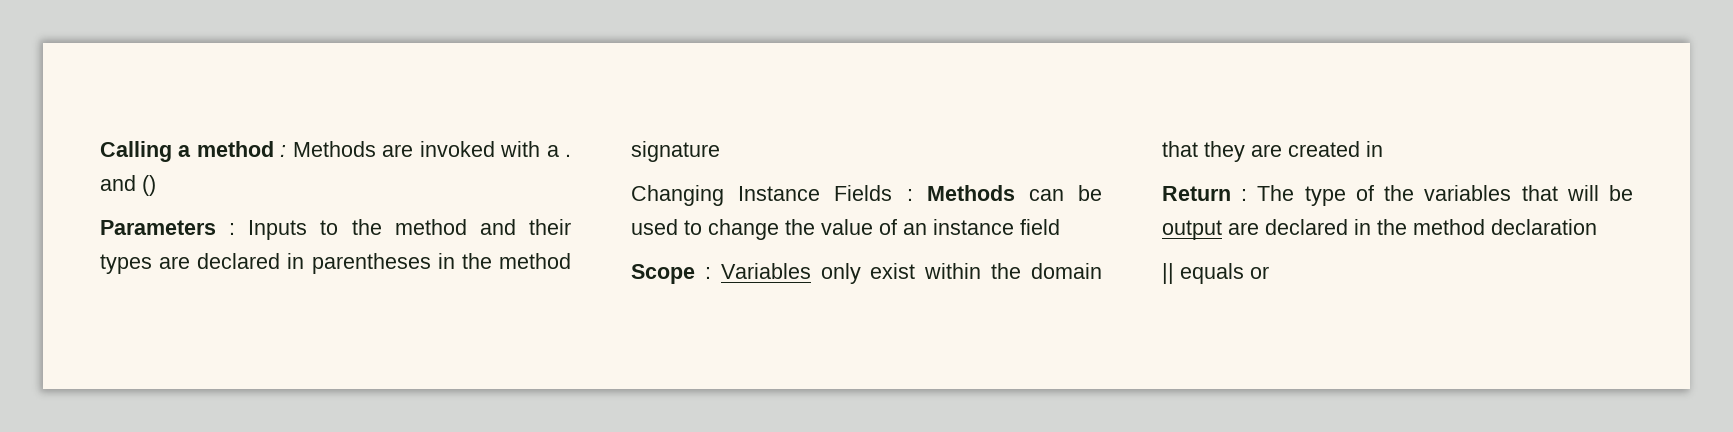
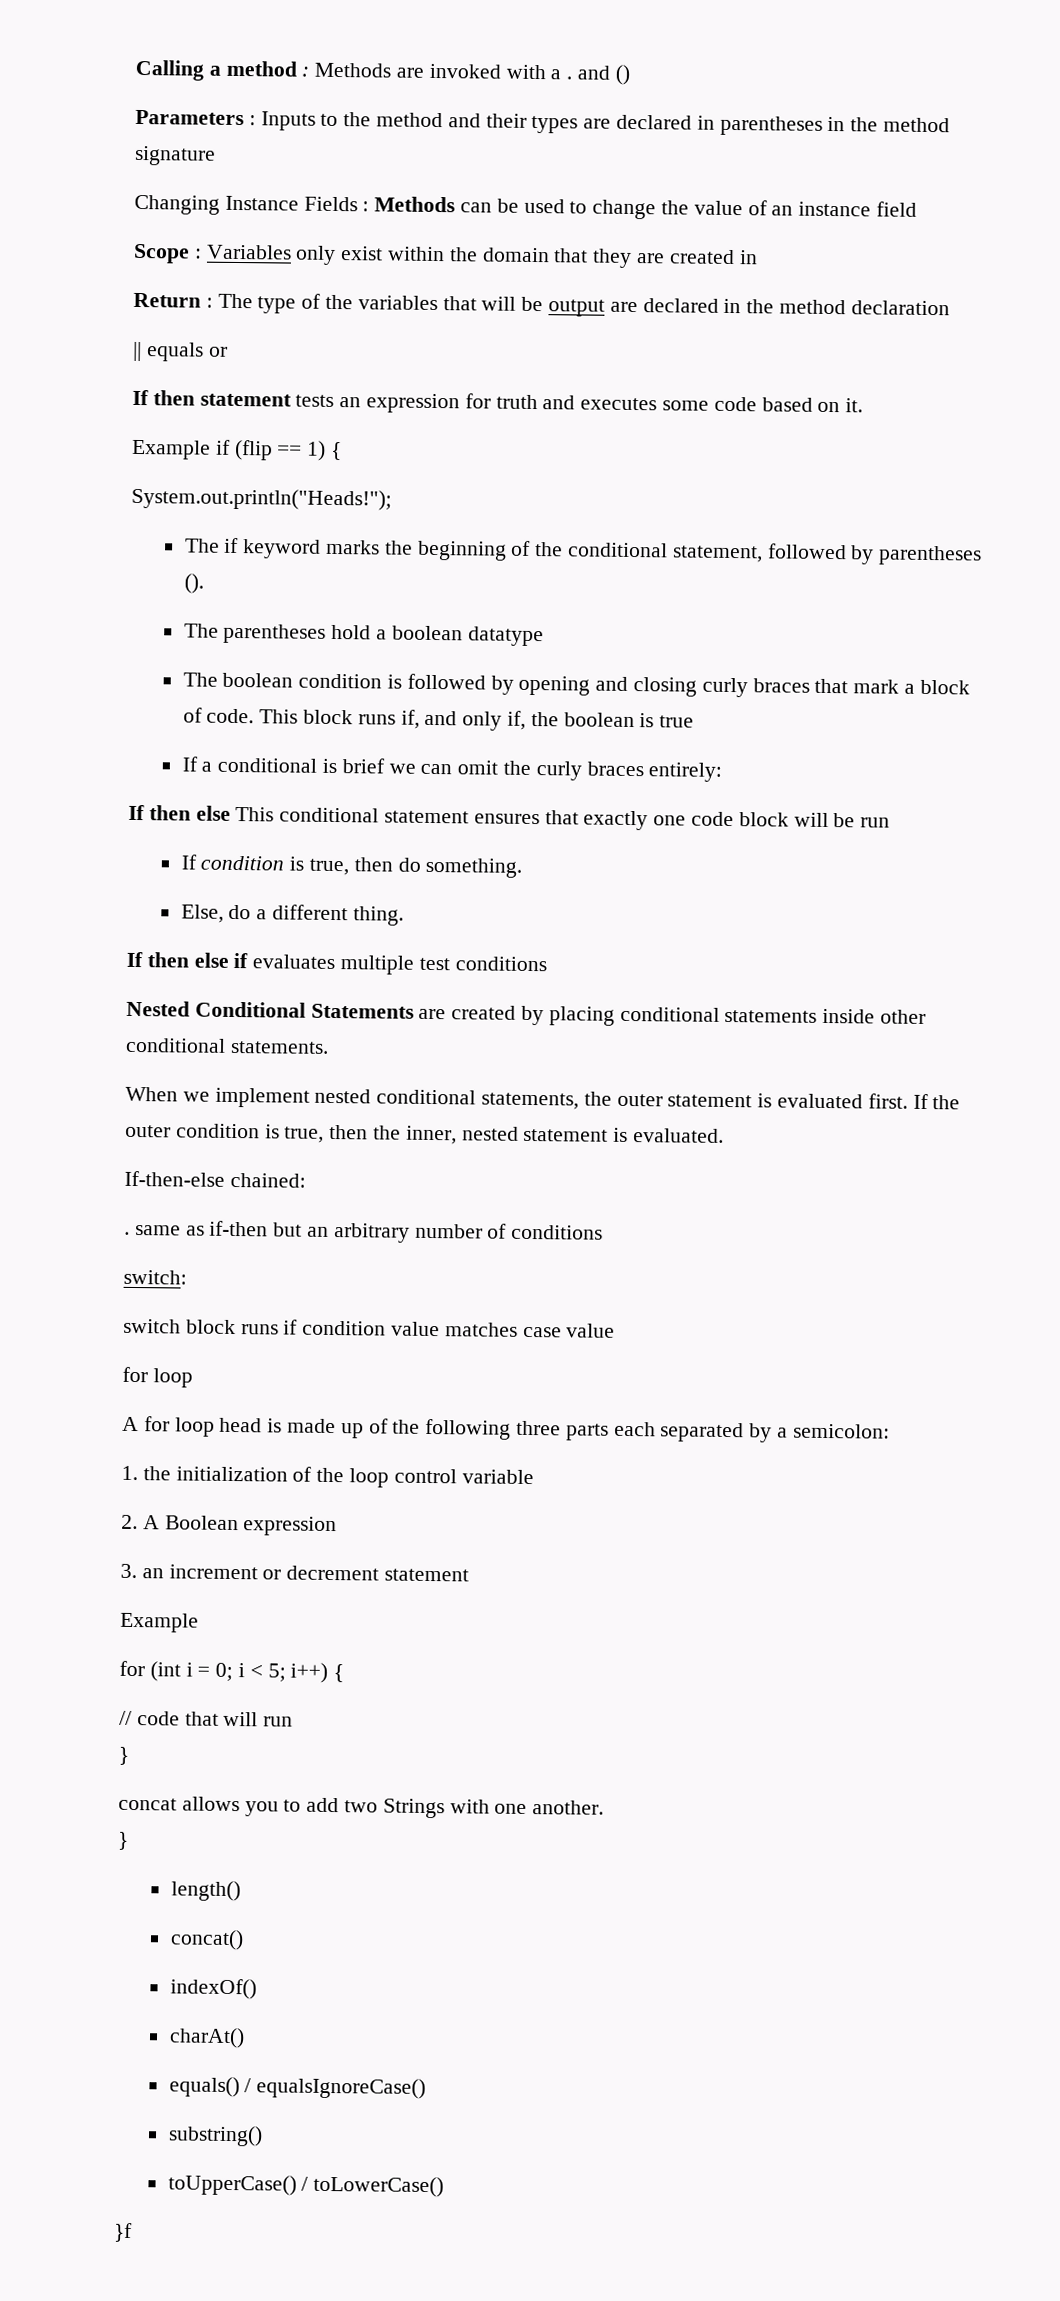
(1269, 272) none -> [132,389,864,414] [131,439,343,461] [131,487,392,511] [184,537,983,566] [183,573,204,594] [183,623,544,647] [182,672,970,698] [182,707,695,731] [181,756,723,782] [128,804,891,831] [180,854,523,878] [180,904,404,926] [126,951,547,975] [126,1000,927,1026] [125,1037,329,1054] [125,1086,961,1110] [125,1123,725,1145] [124,1170,306,1188] [124,1220,604,1243] [123,1269,187,1285] [123,1318,616,1338] [122,1366,193,1388] [122,1416,890,1443] [121,1465,534,1488] [121,1514,338,1537] [120,1563,470,1582] [120,1612,199,1633] [119,1660,345,1683] [119,1710,294,1727] [118,1746,129,1765] [118,1796,605,1819] [117,1831,129,1850] [170,1880,241,1902] [169,1929,244,1951] [169,1978,257,2000] [168,2027,245,2049] [168,2076,427,2099] [167,2125,263,2147] [167,2174,445,2198] [113,2222,133,2243] // If then statement tests an expression for truth and executes some code based on it. // Example if (flip == 1) { // System.out.println("Heads!"); // The if keyword marks the beginning of the conditional statement, followed by parentheses (). // The parentheses hold a boolean datatype // The boolean condition is followed by opening and closing curly braces that mark a block of code. This block runs if, and only if, the boolean is true // If a conditional is brief we can omit the curly braces entirely: // If then else This conditional statement ensures that exactly one code block will be run // If condition is true, then do something. // Else, do a different thing. // If then else if evaluates multiple test conditions // Nested Conditional Statements are created by placing conditional statements inside other conditional statements. // When we implement nested conditional statements, the outer statement is evaluated first. If the outer condition is true, then the inner, nested statement is evaluated. // If-then-else chained: // . same as if-then but an arbitrary number of conditions // switch: // switch block runs if condition value matches case value // for loop // A for loop head is made up of the following three parts each separated by a semicolon: // 1. the initialization of the loop control variable // 2. A Boolean expression // 3. an increment or decrement statement // Example // for (int i = 0; i < 5; i++) { // // code that will run // } // concat allows you to add two Strings with one another. // } // length() // concat() // indexOf() // charAt() // equals() / equalsIgnoreCase() // substring() // toUpperCase() / toLowerCase() // }f

